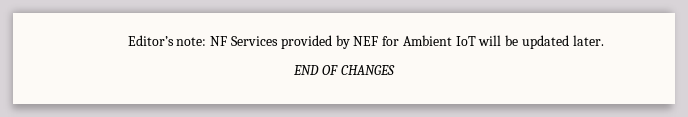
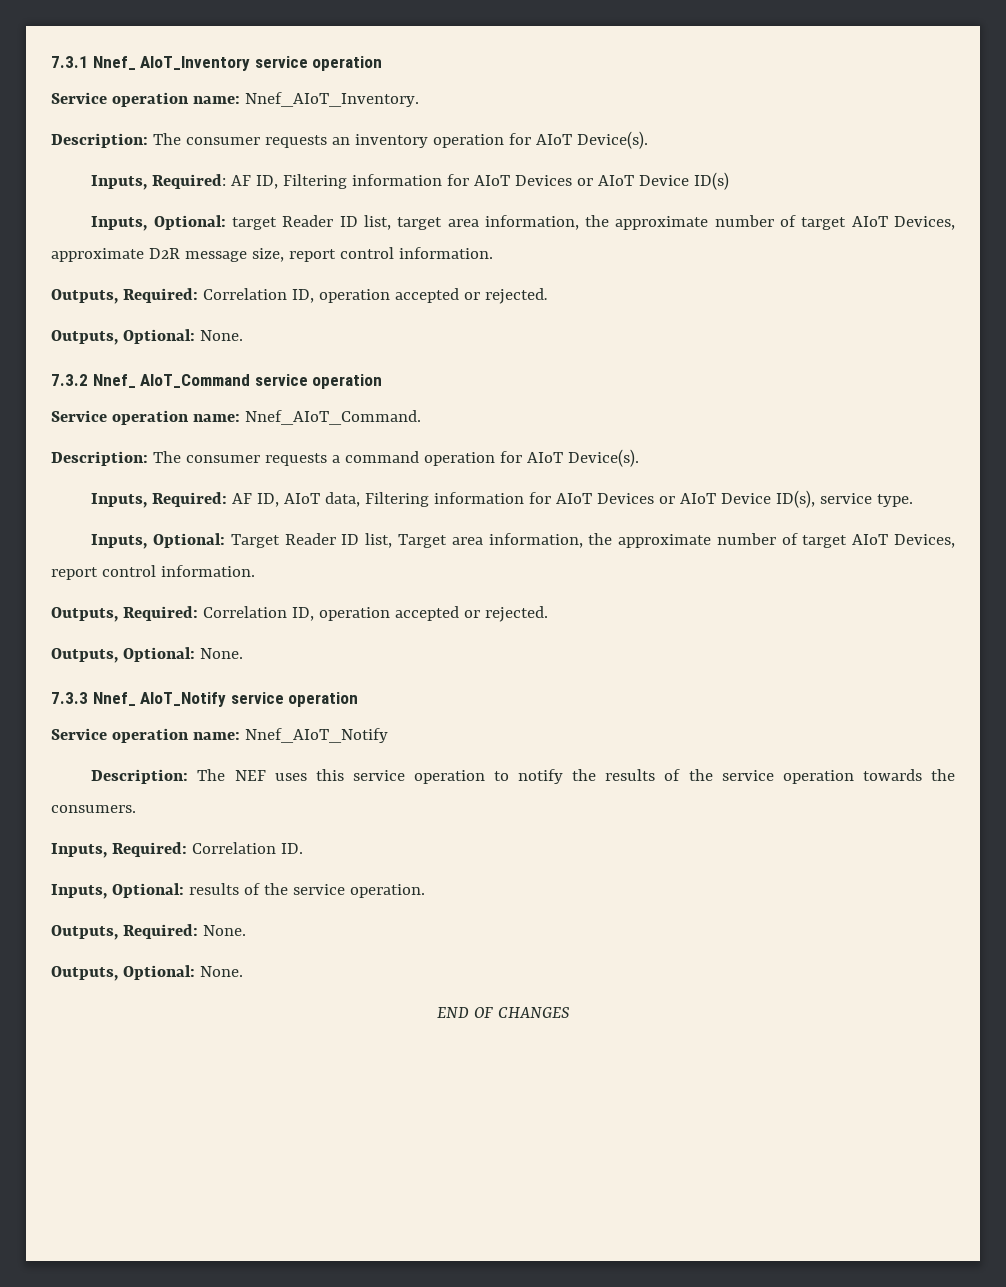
[127,35,604,49] Editor’s note: NF Services provided by NEF for Ambient IoT will be updated later. -> [51,56,383,71] [51,92,419,107] [51,131,648,149] [91,172,730,190] [91,215,955,231] [51,247,493,262] [51,288,548,304] [51,329,243,345] [51,374,383,389] [51,410,421,425] [51,449,639,467] [91,490,914,508] [91,533,955,549] [51,565,255,580] [51,606,548,622] [51,647,243,663] [51,692,359,707] [51,728,388,743] [91,769,956,784] [51,805,136,813] [51,842,303,858] [51,883,425,899] [51,924,246,940] [51,965,243,981] 7.3.1 Nnef_ AIoT_Inventory service operation // Service operation name: Nnef_AIoT_Inventory. // Description: The consumer requests an inventory operation for AIoT Device(s). // Inputs, Required: AF ID, Filtering information for AIoT Devices or AIoT Device ID(s) // Inputs, Optional: target Reader ID list, target area information, the approximate number of target AIoT Devices, approximate D2R message size, report control information. // Outputs, Required: Correlation ID, operation accepted or rejected. // Outputs, Optional: None. // 7.3.2 Nnef_ AIoT_Command service operation // Service operation name: Nnef_AIoT_Command. // Description: The consumer requests a command operation for AIoT Device(s). // Inputs, Required: AF ID, AIoT data, Filtering information for AIoT Devices or AIoT Device ID(s), service type. // Inputs, Optional: Target Reader ID list, Target area information, the approximate number of target AIoT Devices, report control information. // Outputs, Required: Correlation ID, operation accepted or rejected. // Outputs, Optional: None. // 7.3.3 Nnef_ AIoT_Notify service operation // Service operation name: Nnef_AIoT_Notify // Description: The NEF uses this service operation to notify the results of the service operation towards the consumers. // Inputs, Required: Correlation ID. // Inputs, Optional: results of the service operation. // Outputs, Required: None. // Outputs, Optional: None.

